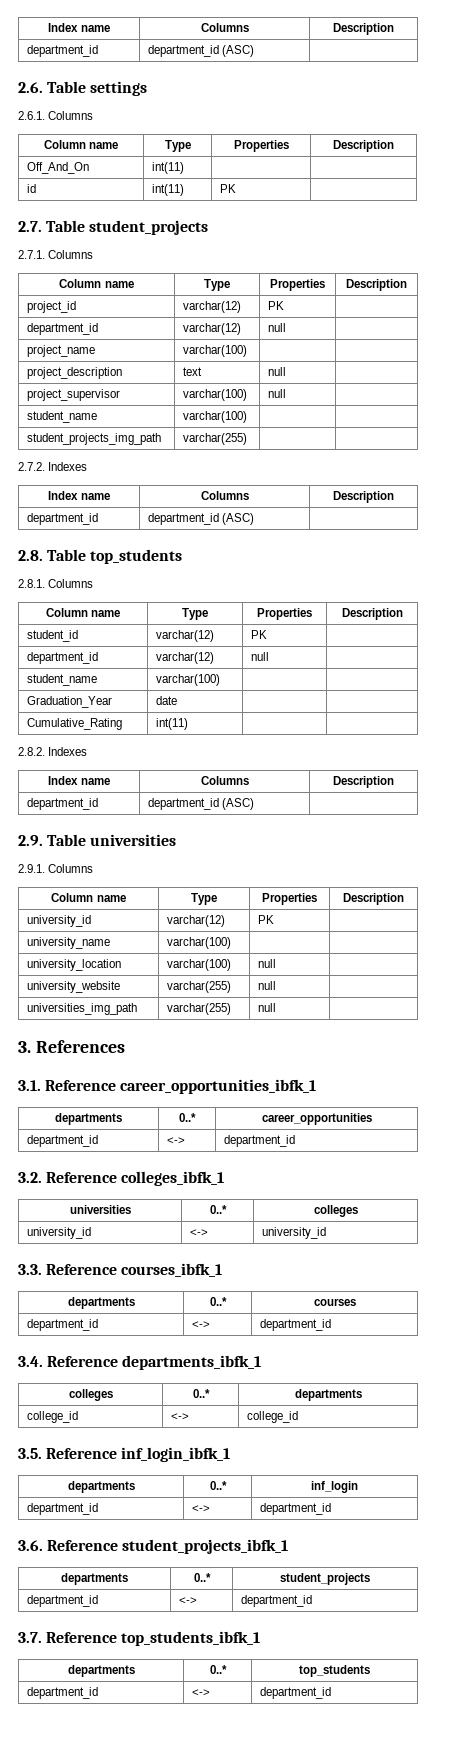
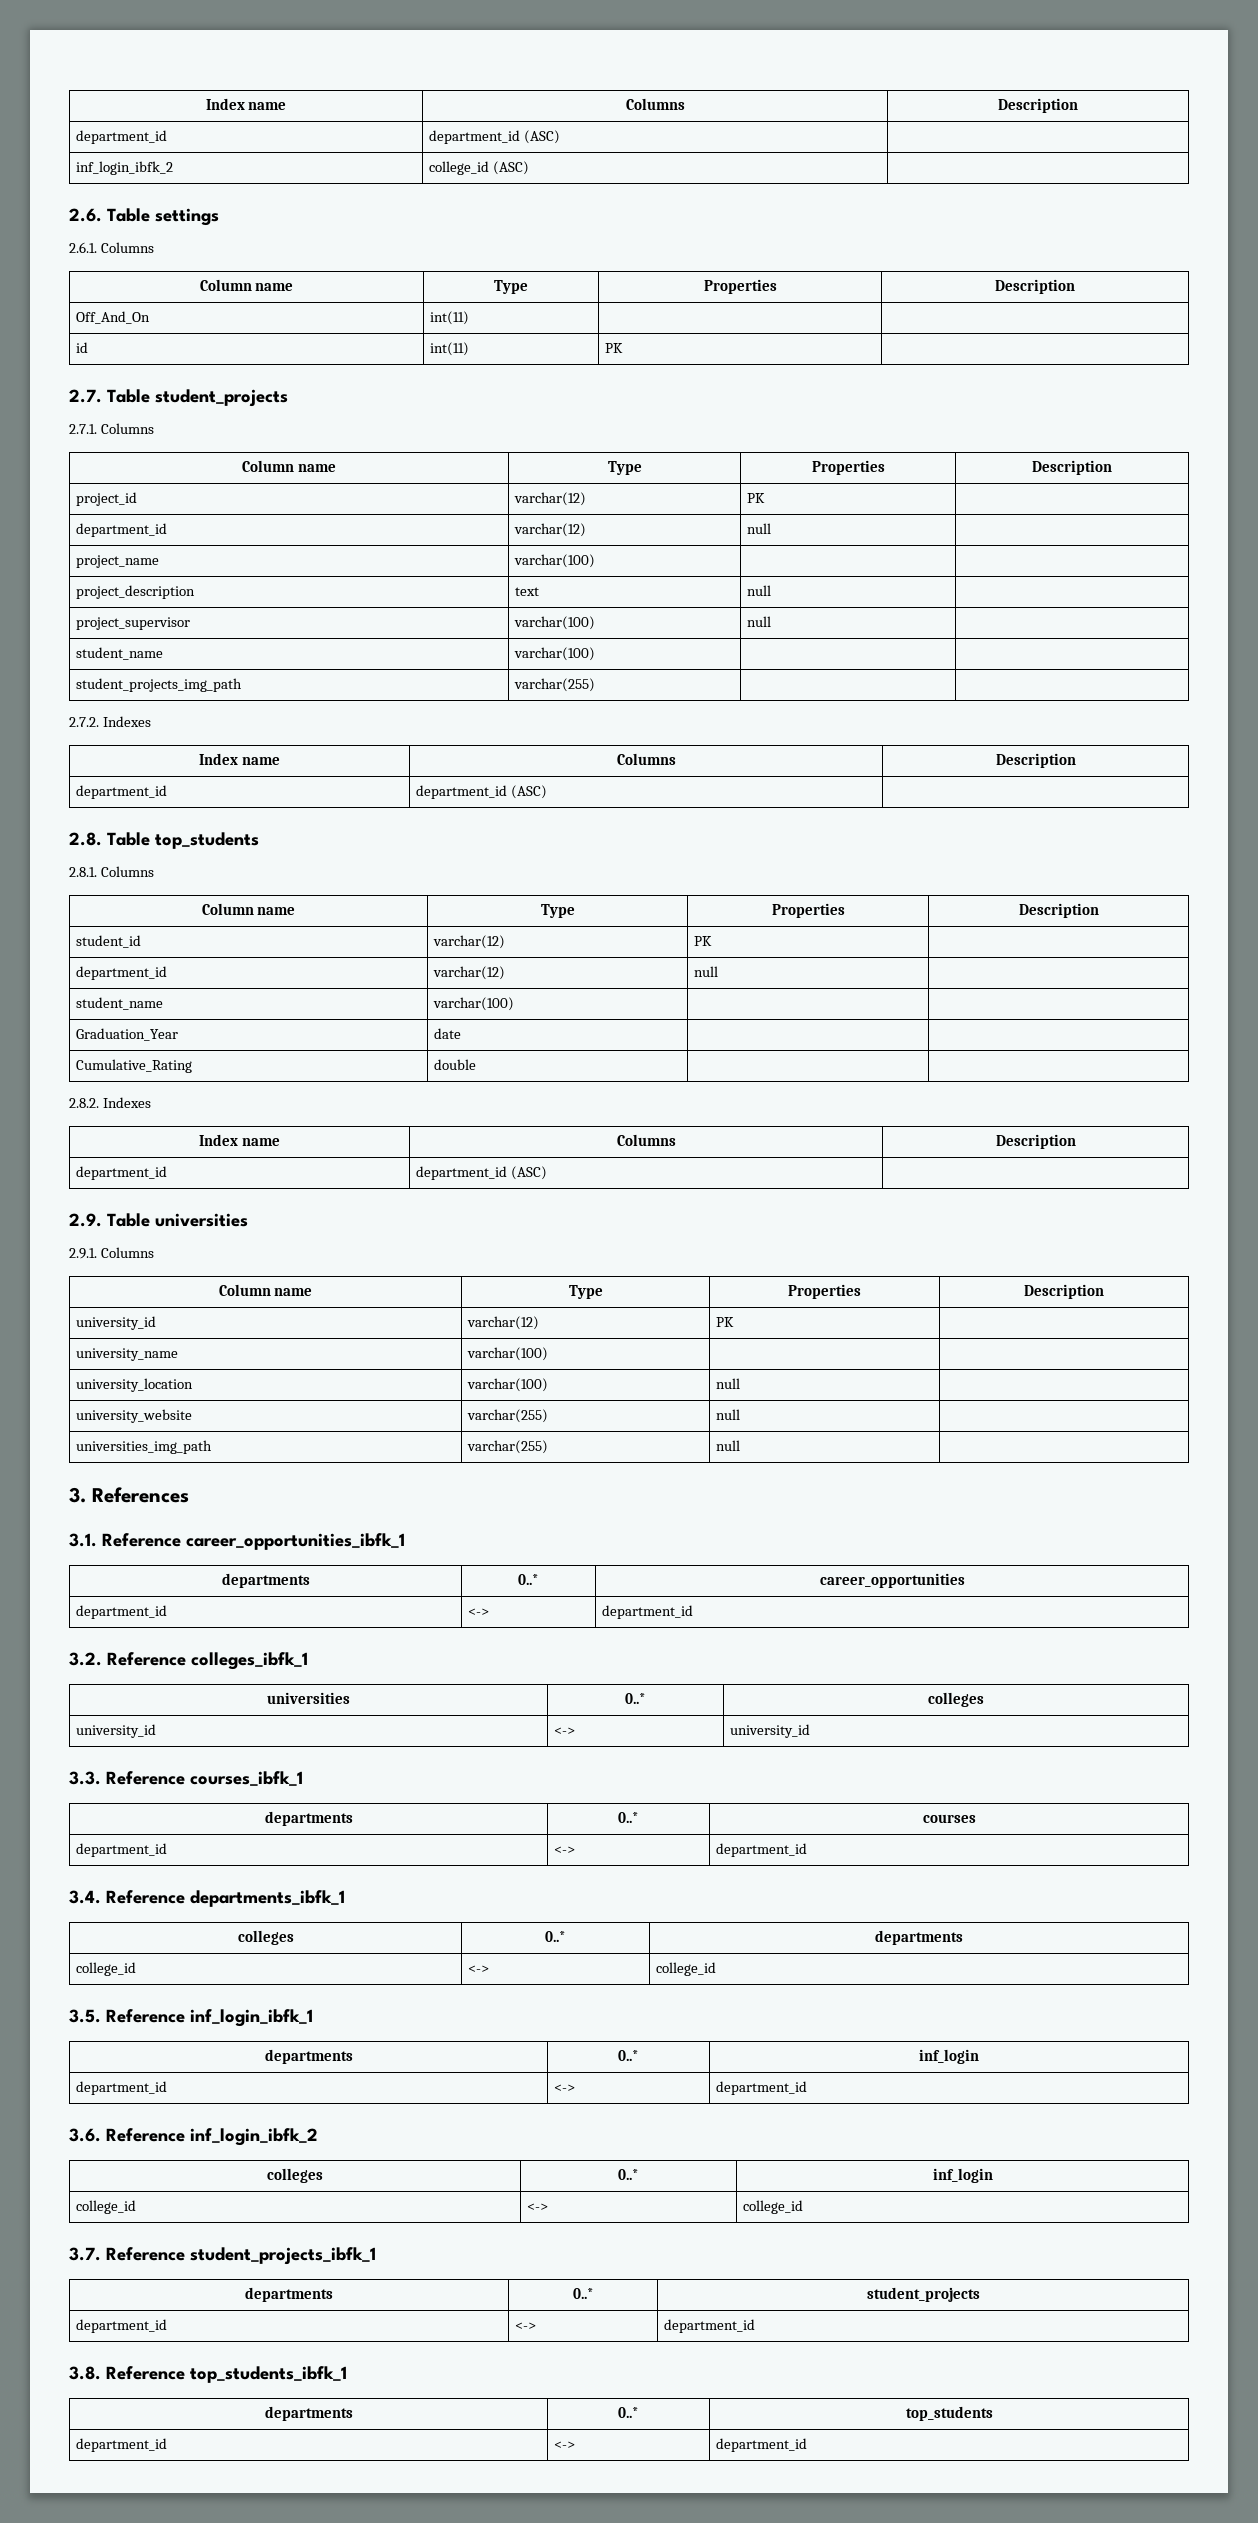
[48,23,110,32] [200,23,249,32] [333,23,394,35] [26,45,98,57] [147,45,254,57] Index name | Columns | Description // department_id | department_id (ASC) | -> [205,98,287,110] [625,98,685,110] [998,98,1078,113] [76,130,168,144] [429,130,560,144] [76,161,174,175] [429,161,529,175] Index name | Columns | Description // department_id | department_id (ASC) | // inf_login_ibfk_2 | college_id (ASC) |
[155,718,188,730] int(11) -> [434,1059,477,1070] double
(119, 1545) none -> [190,2128,318,2146] [267,2168,323,2183] [618,2169,639,2180] [932,2168,993,2183] [76,2200,137,2214] [527,2203,549,2211] [743,2200,804,2214] [69,2247,185,2261] inf_login_ibfk_2 // colleges | 0..* | inf_login // college_id | <-> | college_id // 3.7. Reference
[18,1632,42,1643] 3.7. -> [69,2366,101,2380] 3.8.

